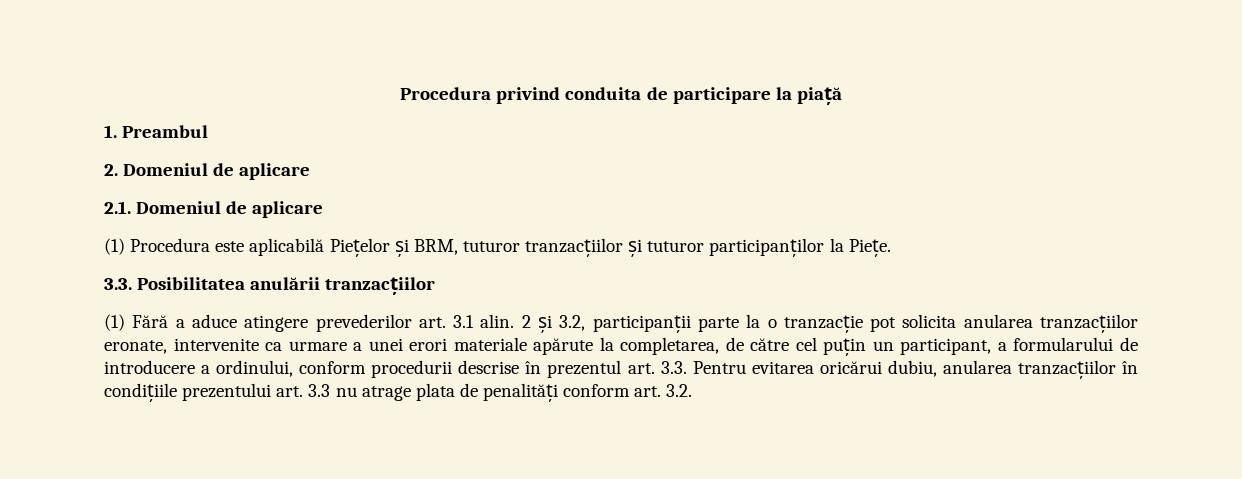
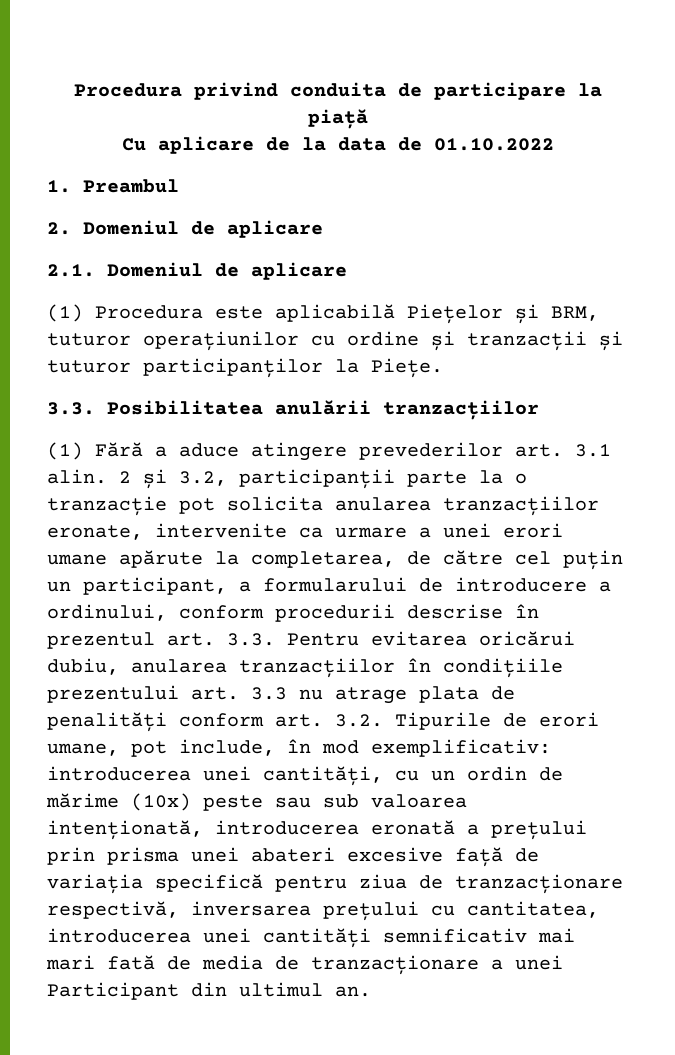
(842, 96) none -> [121,136,554,154] // Cu aplicare de la data de 01.10.2022
[525,238,624,257] tranzacțiilor -> [143,331,587,351] operațiunilor cu ordine și tranzacții
[453,337,527,351] materiale -> [47,554,107,565] umane
(693, 390) none -> [395,712,599,730] [47,739,551,757] [47,766,563,786] [46,793,467,811] [47,820,587,840] [47,847,539,867] [47,874,623,894] [47,901,599,921] [47,928,575,948] [46,955,563,975] [47,982,371,1000] Tipurile de erori umane, pot include, în mod exemplificativ: introducerea unei cantități, cu un ordin de mărime (10x) peste sau sub valoarea intenționată, introducerea eronată a prețului prin prisma unei abateri excesive față de variația specifică pentru ziua de tranzacționare respectivă, inversarea prețului cu cantitatea, introducerea unei cantități semnificativ mai mari fată de media de tranzacționare a unei Participant din ultimul an.

